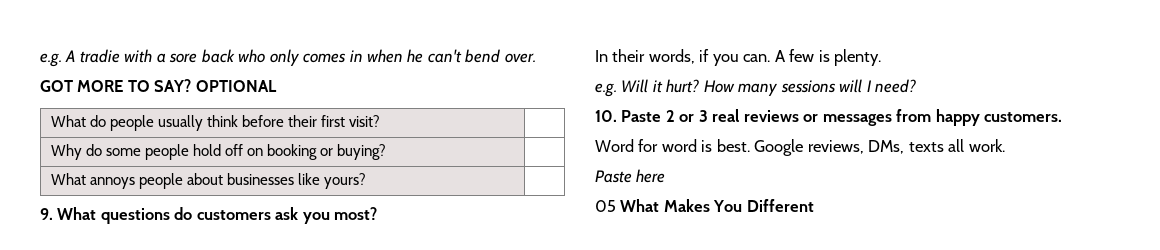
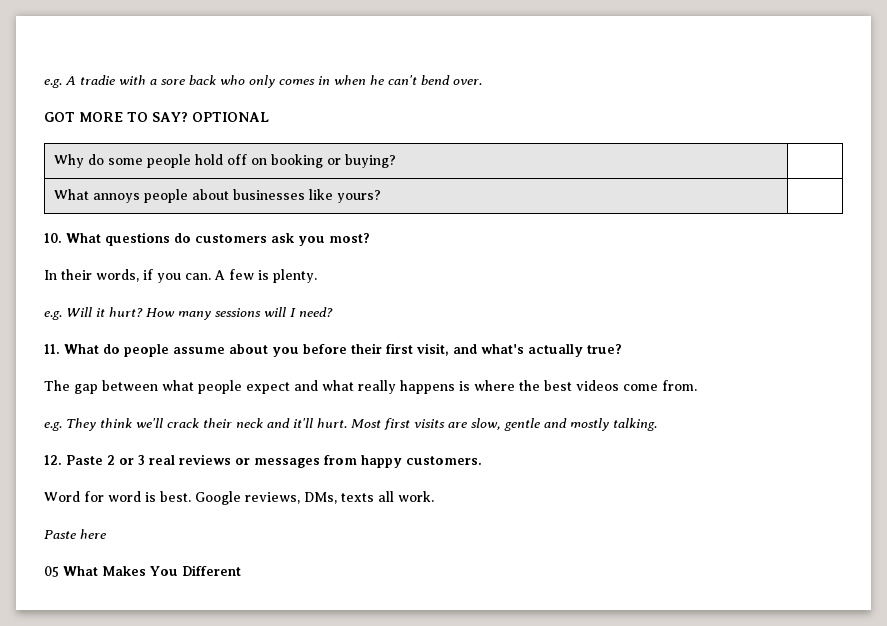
[50,115,381,131] // What do people usually think before their first visit? | -> (269, 117) none
[40,208,53,220] 9. -> [44,233,62,243] 10.
[595,110,617,122] 10. -> [44,343,622,357] [44,380,697,394] [44,418,657,431] [44,455,62,465] 11. What do people assume about you before their first visit, and what's actually true? // The gap between what people expect and what really happens is where the best videos come from. // e.g. They think we'll crack their neck and it'll hurt. Most first visits are slow, gentle and mostly talking. // 12.

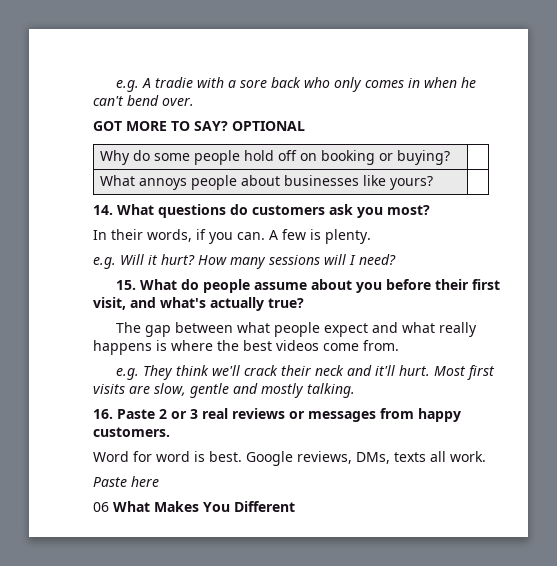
[44,233,62,243] 10. -> [93,205,113,215] 14.
[44,344,60,354] 11. -> [116,280,137,290] 15.
[44,455,62,465] 12. -> [93,409,113,419] 16.
[44,566,59,577] 05 -> [93,502,109,512] 06

